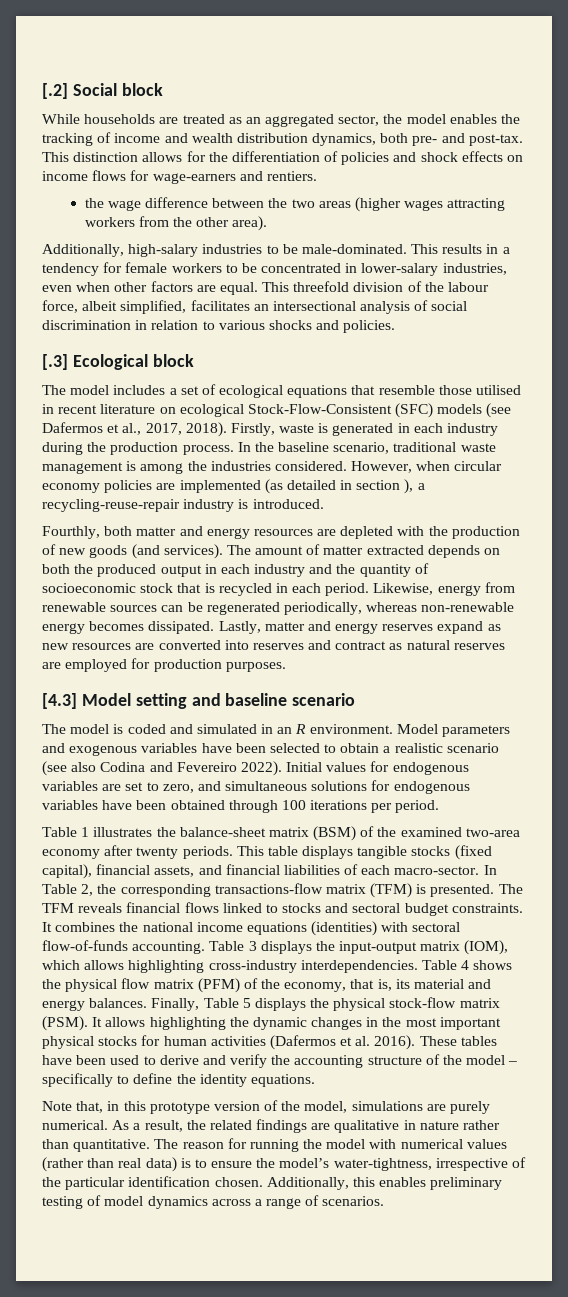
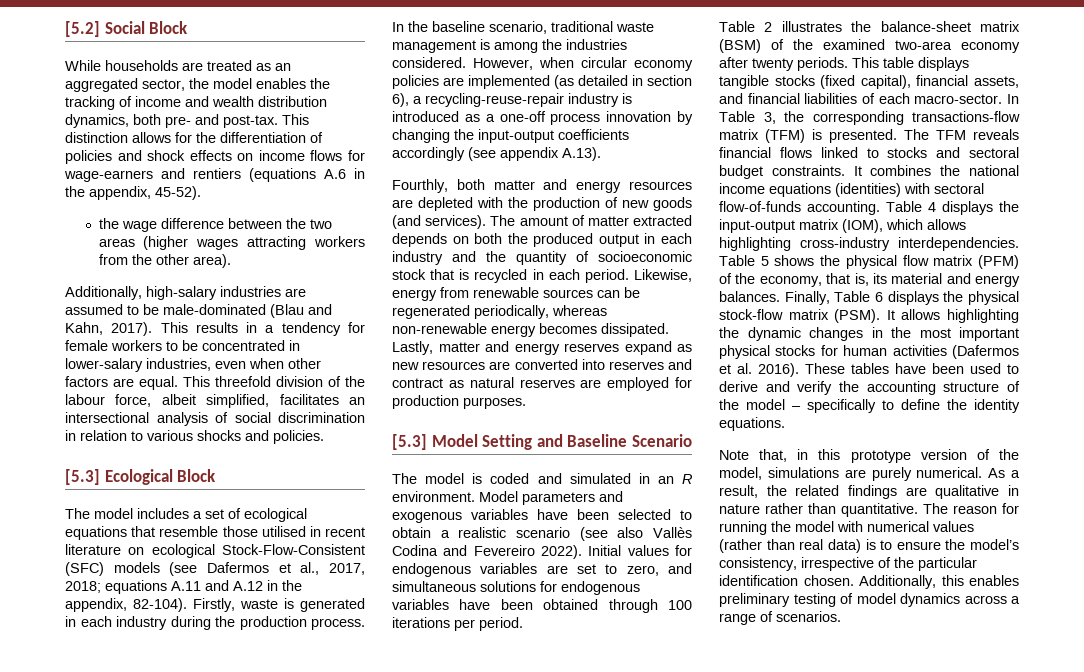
[42,83,163,99] [.2] Social block -> [65,21,189,37] [5.2] Social Block
[266,171,317,181] rentiers. -> [193,168,365,182] [65,186,201,200] rentiers (equations A.6 in the appendix, 45-52).
[266,244,407,254] to be male-dominated. -> [285,288,306,297] [65,304,332,318] [65,322,153,336] are assumed to be male-dominated (Blau and Kahn, 2017).
[42,354,194,370] [.3] Ecological block -> [65,469,217,485] [5.3] Ecological Block
[185,422,227,437] 2018). -> [65,580,302,594] [65,598,187,612] 2018; equations A.11 and A.12 in the appendix, 82-104).
[404,479,414,494] ), -> [392,93,409,107] 6),
[252,499,324,509] introduced. -> [392,111,693,125] [392,129,629,143] [392,147,601,161] introduced as a one-off process innovation by changing the input-output coefficients accordingly (see appendix A.13).
[42,693,356,709] [4.3] Model setting and baseline scenario -> [392,434,692,450] [5.3] Model Setting and Baseline Scenario
(97, 767) none -> [653,527,692,538] Vallès
[81,827,90,837] 1 -> [764,22,773,32] 2
[81,884,94,896] 2, -> [763,112,776,124] 3,
[248,941,257,951] 3 -> [928,202,936,212] 4
[461,960,470,970] 4 -> [760,256,769,266] 5
[242,998,251,1008] 5 -> [875,292,883,302] 6
[333,1158,432,1171] water-tightness, -> [719,557,797,571] consistency,

